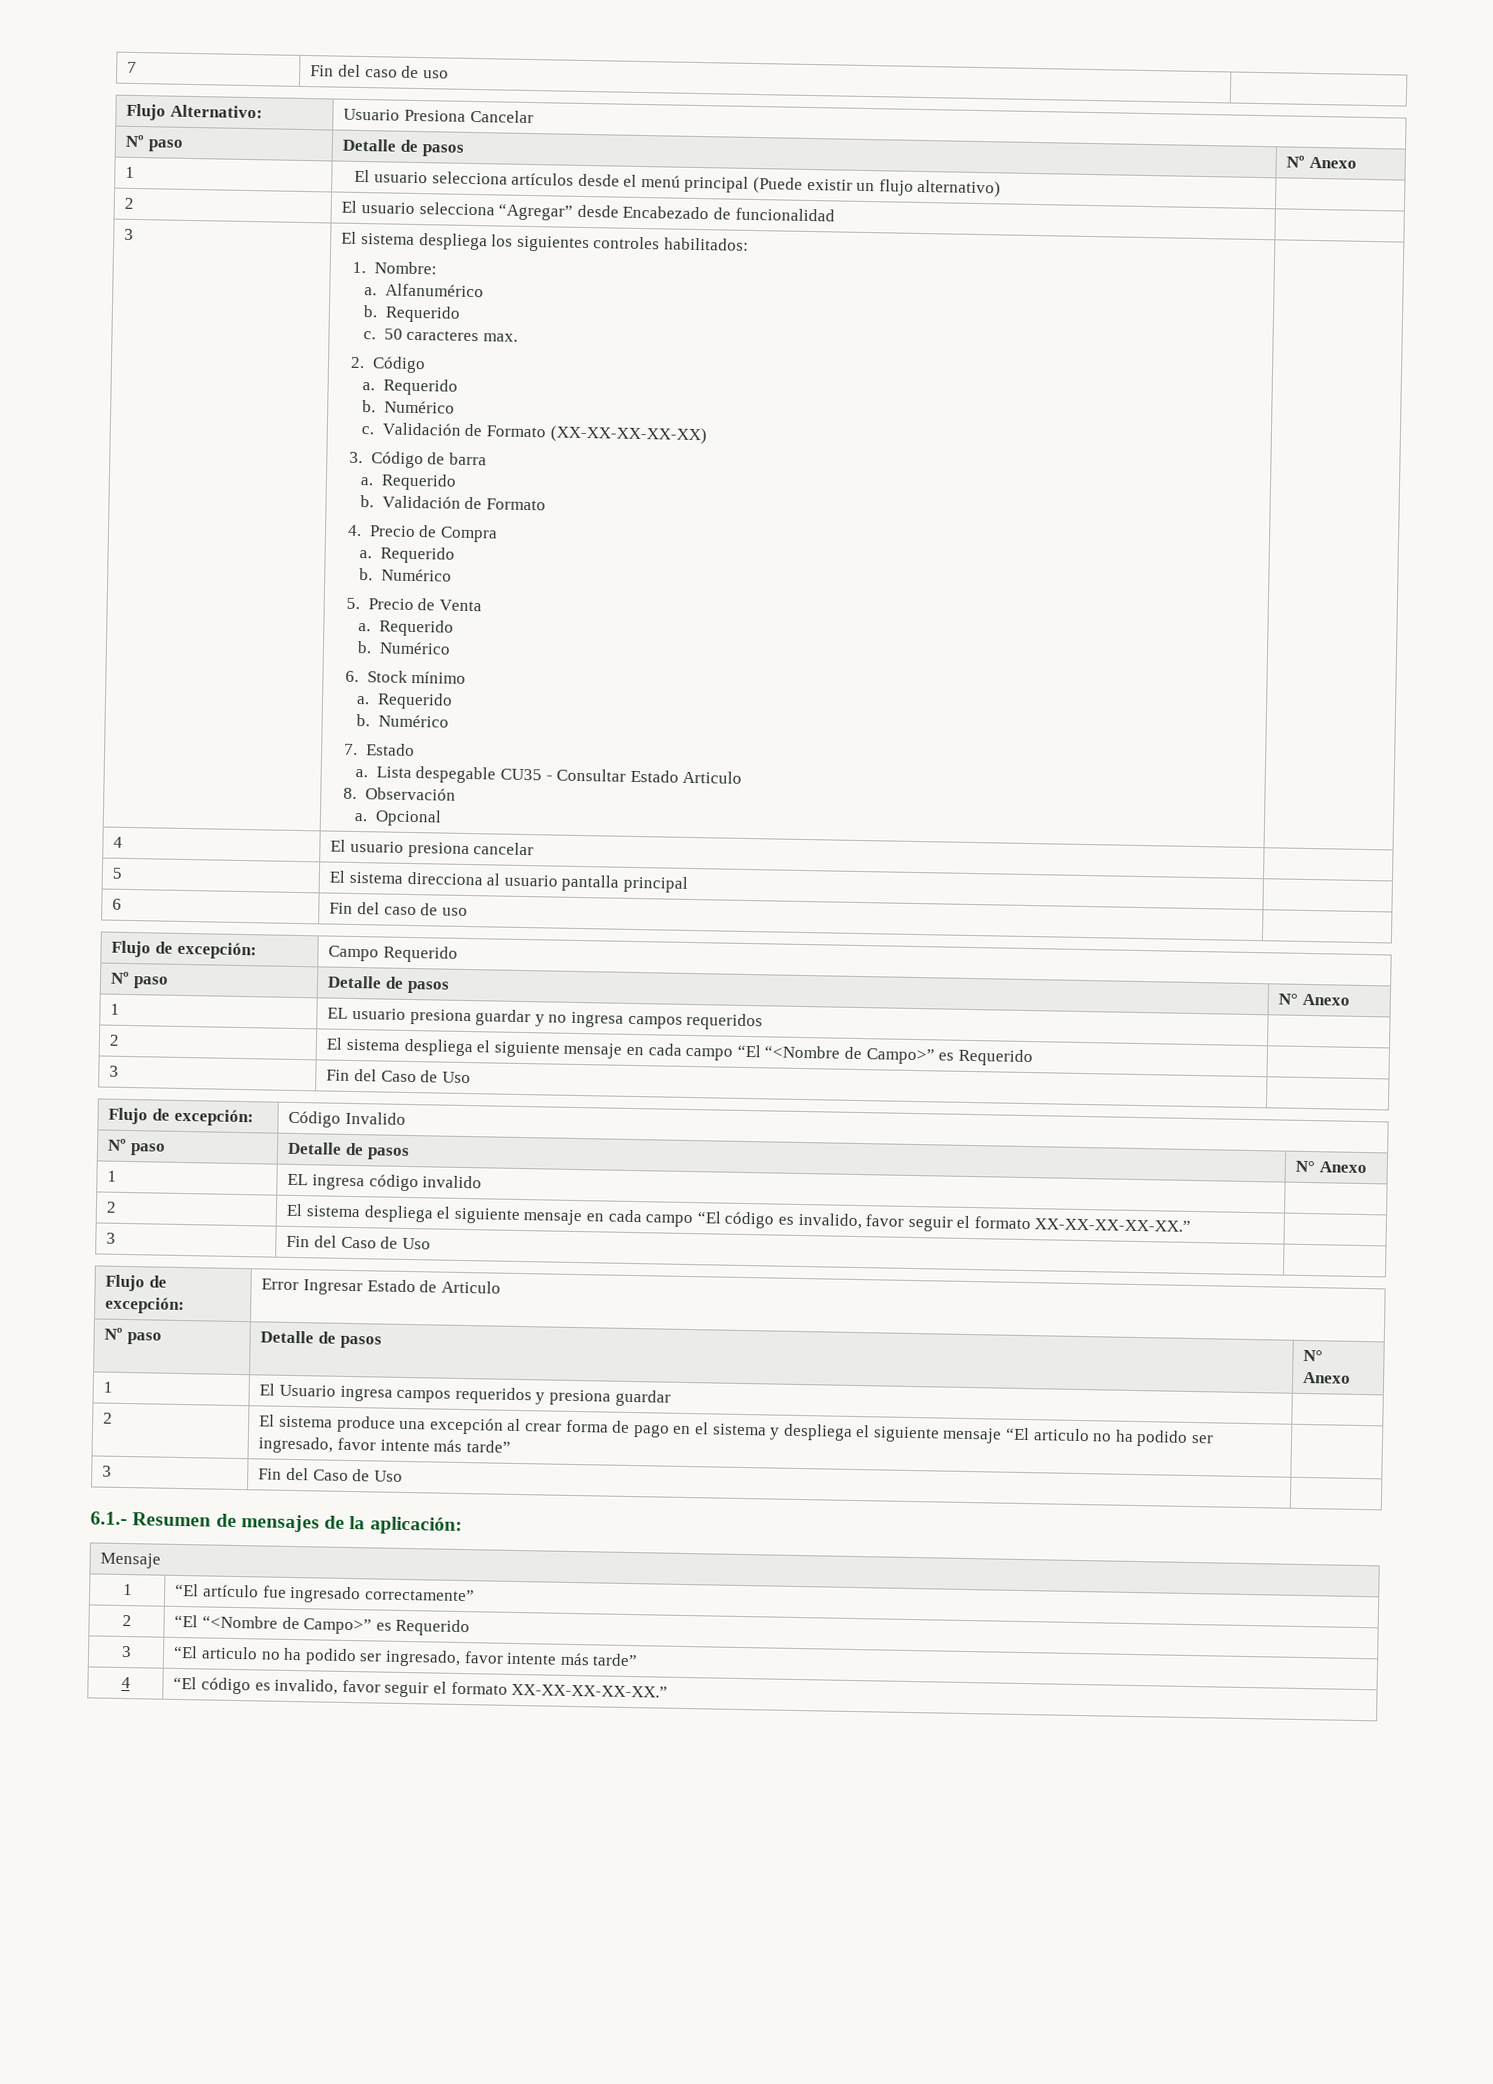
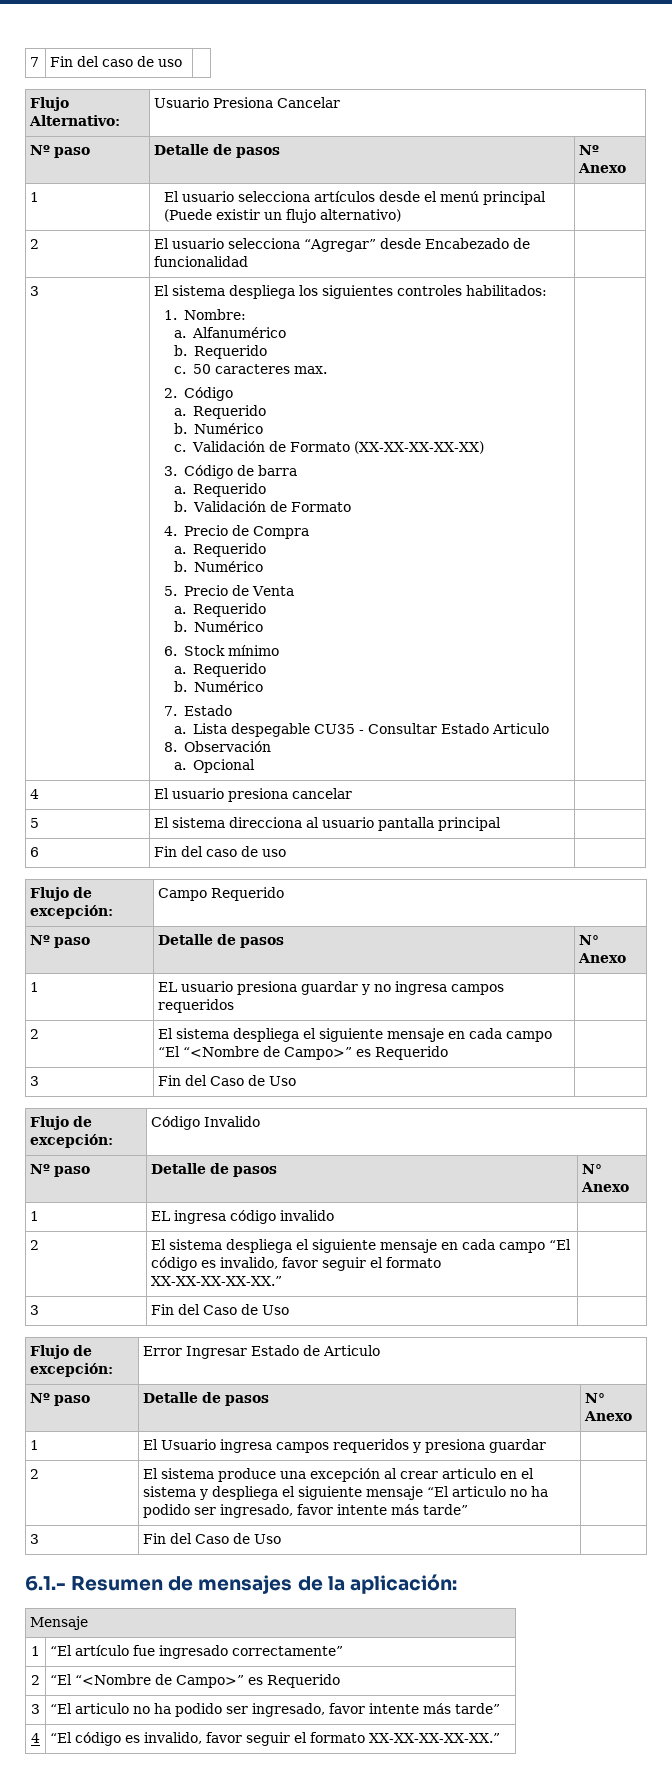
[565,1419,670,1438] forma de pago -> [442,1468,497,1479] articulo

